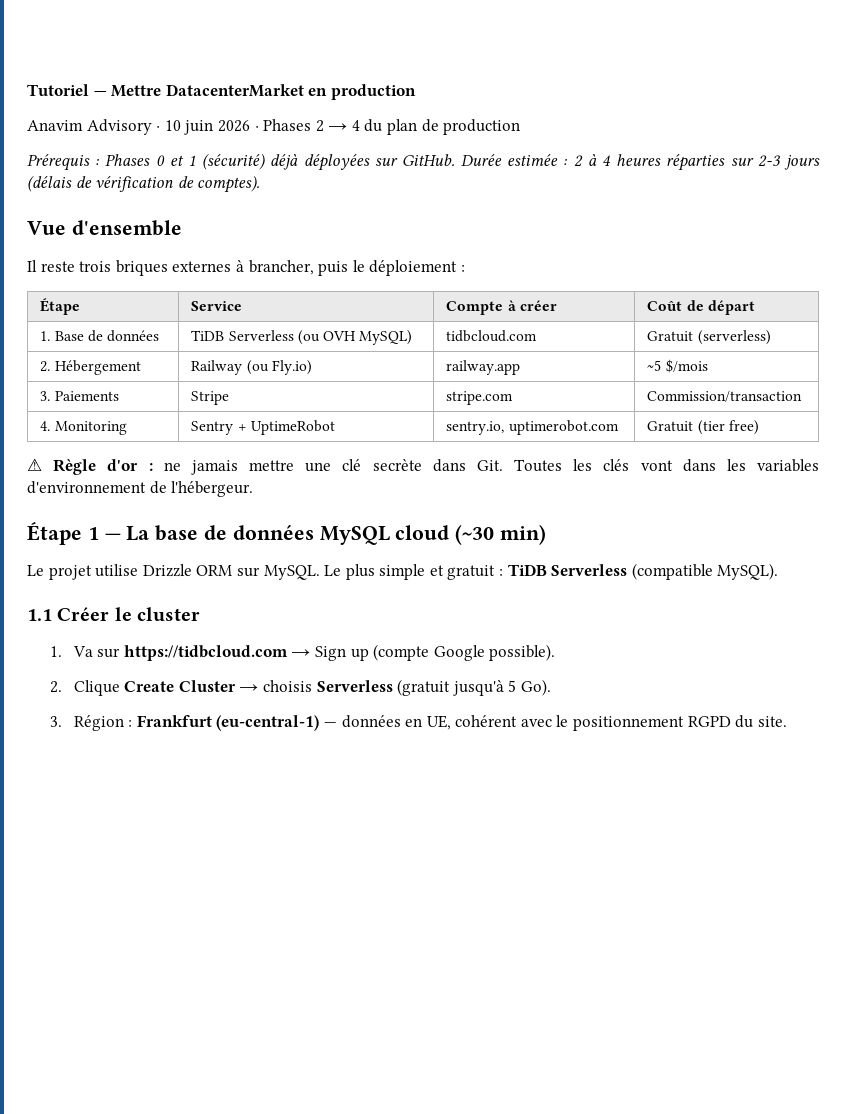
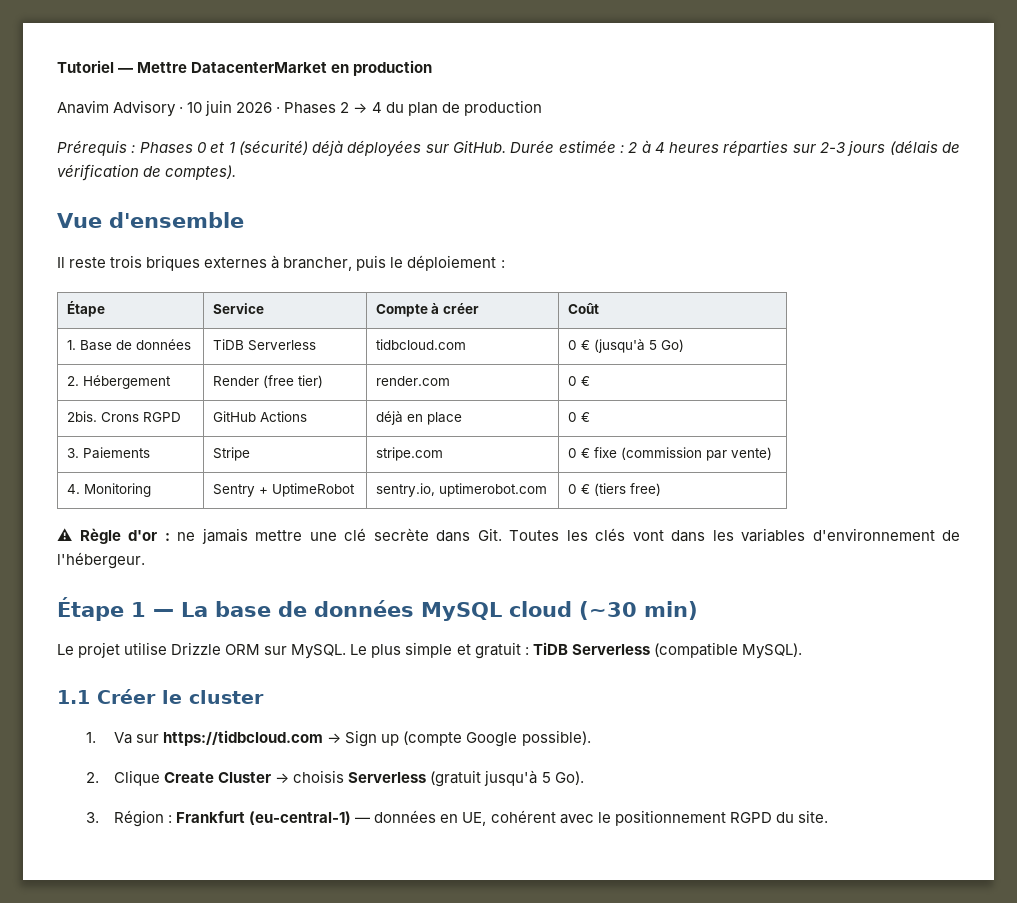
[686,300,755,315] de départ -> (599, 308) none
[297,330,413,345] [446,330,538,342] [647,330,771,345] [40,360,141,375] [191,360,312,375] [446,360,521,375] [647,359,708,373] [40,391,119,401] [191,391,230,405] [446,391,514,405] [647,391,803,402] (ou OVH MySQL) | tidbcloud.com | Gratuit (serverless) // 2. Hébergement | Railway (ou Fly.io) | railway.app | ~5 $/mois // 3. Paiements | Stripe | stripe.com | Commission/transaction -> [375,339,466,350] [567,339,684,353] [66,375,171,389] [212,375,323,388] [375,376,450,386] [567,376,590,386] [66,411,181,422] [212,411,307,422] [375,411,462,425] [567,412,590,422] [66,447,150,459] [212,447,250,461] [375,447,443,461] [567,447,772,461] | tidbcloud.com | 0 € (jusqu'à 5 Go) // 2. Hébergement | Render (free tier) | render.com | 0 € // 2bis. Crons RGPD | GitHub Actions | déjà en place | 0 € // 3. Paiements | Stripe | stripe.com | 0 € fixe (commission par vente)
[647,420,725,435] Gratuit (tier -> [567,483,626,496] 0 € (tiers

